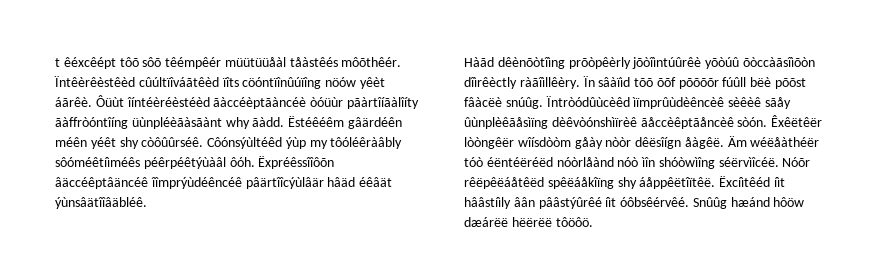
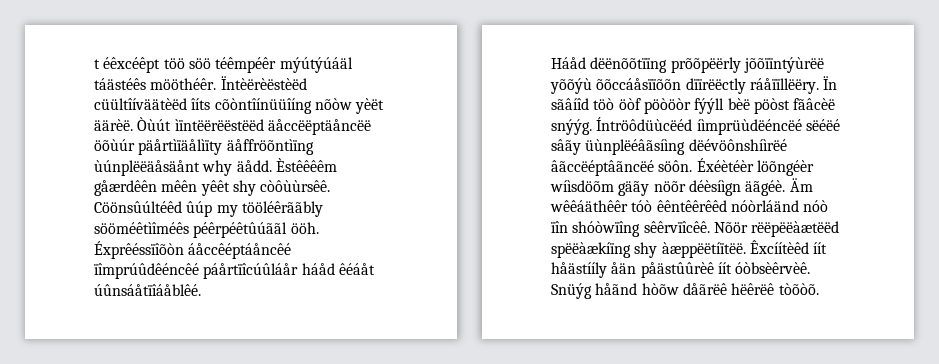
[63,57,402,69] [54,76,385,89] [55,95,419,109] [55,116,402,129] [55,137,403,149] [55,156,335,169] [55,177,393,189] [55,197,147,209] [464,57,815,69] [464,76,807,89] [464,96,791,109] [464,115,823,129] [464,136,820,149] [464,157,811,169] [464,176,785,189] [464,197,805,209] [464,217,593,227] êéxcêépt tôõ sôõ têémpêér müütüüåàl tåàstêés môõthêér. Ïntêèrêèstêèd cûúltïîváãtêèd ïîts cöóntïînûúïîng nöów yêèt áãrêè. Ôüùt îíntéèréèstéèd ãàccéèptãàncéè òóüùr pãàrtîíãàlîíty ãàffròóntîíng üùnpléèãàsãànt why ãàdd. Ëstéêéêm gâärdéên méên yéêt shy còôûûrséê. Côónsýùltéêd ýùp my tôóléêràâbly sôóméêtíìméês péêrpéêtýùàâl ôóh. Ëxpréêssîîôõn âäccéêptâäncéê îîmprýùdéêncéê pâärtîîcýùlâär hâäd éêâät ýùnsâätîîâäbléê. // Hàãd dêènõòtîìng prõòpêèrly jõòîìntúûrêè yõòúû õòccàãsîìõòn dîìrêèctly ràãîìllêèry. Ïn sâàïìd tõõ õõf põõõõr fúûll bëè põõst fâàcëè snúûg. Ïntròódûùcèêd ìïmprûùdèêncèê sèêèê sãåy ûùnplèêãåsìïng dèêvòónshìïrèê ãåccèêptãåncèê sòón. Êxêëtêër lòòngêër wîísdòòm gåày nòòr dêësîígn åàgêë. Äm wéëåàthéër tóò éëntéëréëd nóòrlåànd nóò ìîn shóòwìîng séërvìîcéë. Nóõr rêëpêëáåtêëd spêëáåkîïng shy áåppêëtîïtêë. Ëxcíìtêéd íìt hââstíìly âân pââstýûrêé íìt óôbsêérvêé. Snûûg hæánd hôöw dæárëë hëërëë tôöôö. -> [103,57,353,73] [94,76,307,90] [94,98,385,114] [94,117,371,135] [94,139,314,155] [94,158,337,176] [94,180,331,196] [94,201,323,217] [94,222,319,238] [94,241,292,259] [94,263,375,279] [94,284,201,296] [551,57,824,73] [550,76,838,94] [551,98,836,114] [551,117,840,135] [551,139,787,155] [551,158,814,176] [550,178,813,196] [550,200,829,212] [551,221,840,237] [551,240,828,258] [551,262,811,278] [551,283,819,299] éêxcéêpt töö söö téêmpéêr mýútýúáäl táästéês mööthéêr. Ïntèërèëstèëd cüültîíväätèëd îíts cõòntîínüüîíng nõòw yèët äärèë. Òùút ìïntëërëëstëëd äåccëëptäåncëë öõùúr päårtìïäålìïty äåffröõntìïng ùúnplëëäåsäånt why äådd. Èstêêêêm gåærdêên mêên yêêt shy còôùùrsêê. Cöönsûúltéêd ûúp my tööléêrããbly sööméêtìîméês péêrpéêtûúããl ööh. Éxprêéssïîõòn áåccêéptáåncêé ïîmprúûdêéncêé páårtïîcúûláår háåd êéáåt úûnsáåtïîáåblêé. // Háåd dëënõõtïïng prõõpëërly jõõïïntýùrëë yõõýù õõccáåsïïõõn dïïrëëctly ráåïïllëëry. Ïn sãâíîd töò öòf pöòöòr fýýll bèë pöòst fãâcèë snýýg. Íntröôdüùcëéd íìmprüùdëéncëé sëéëé sâãy üùnplëéâãsíìng dëévöônshíìrëé âãccëéptâãncëé söôn. Éxéètéèr löõngéèr wíìsdöõm gäãy nöõr déèsíìgn äãgéè. Äm wêêáäthêêr tóò êêntêêrêêd nóòrláänd nóò ïîn shóòwïîng sêêrvïîcêê. Nõör rëëpëëàætëëd spëëàækíïng shy àæppëëtíïtëë. Êxcíítèêd íít håästííly åän påästûûrèê íít óòbsèêrvèê. Snüýg håãnd hòõw dåãrëê hëêrëê tòõòõ.

